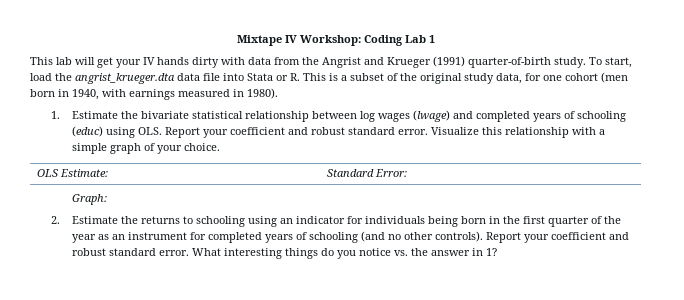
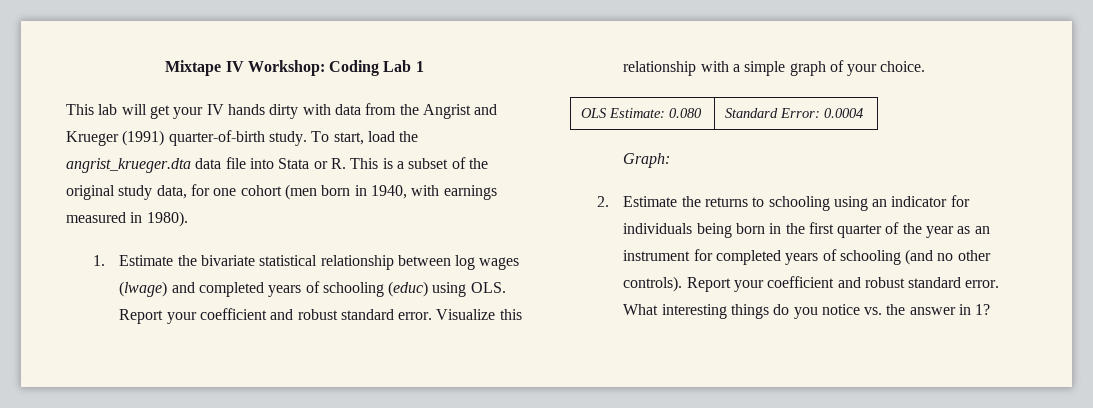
(109, 173) none -> [668,108,702,118] 0.080
(408, 173) none -> [823,108,863,118] 0.0004

